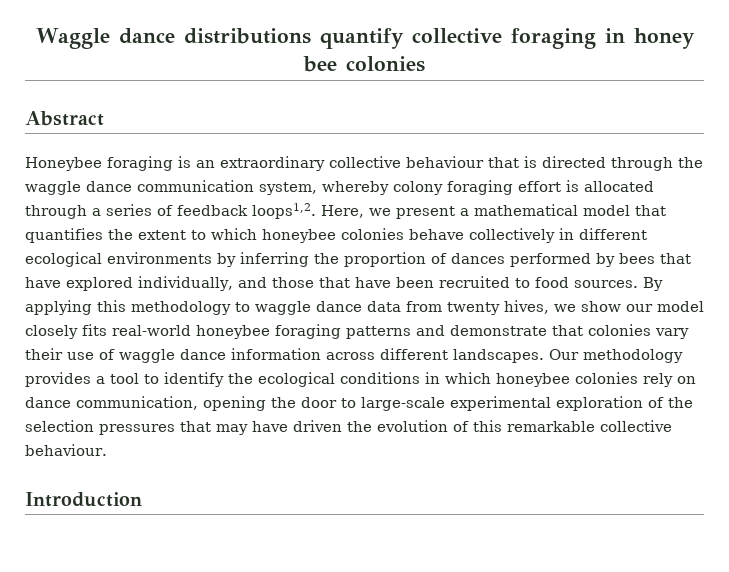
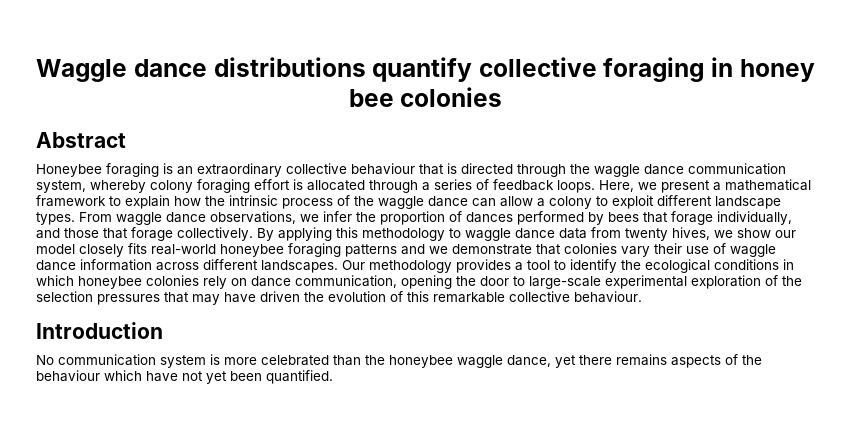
[252,203,316,219] loops1,2. -> [557,180,595,193] loops.
[583,205,666,216] [25,228,647,243] [25,252,309,267] model that quantifies the extent to which honeybee colonies behave collectively in different ecological environments by inferring -> [36,195,781,209] [36,211,352,225] framework to explain how the intrinsic process of the waggle dance can allow a colony to exploit different landscape types. From waggle dance observations, we infer
[25,277,133,291] have explored -> [671,211,713,225] forage
[354,276,638,288] have been recruited to food sources. -> [131,227,253,241] forage collectively.
(445, 330) none -> [429,246,448,254] we
(142, 499) none -> [36,354,762,368] [36,370,333,384] // No communication system is more celebrated than the honeybee waggle dance, yet there remains aspects of the behaviour which have not yet been quantified.

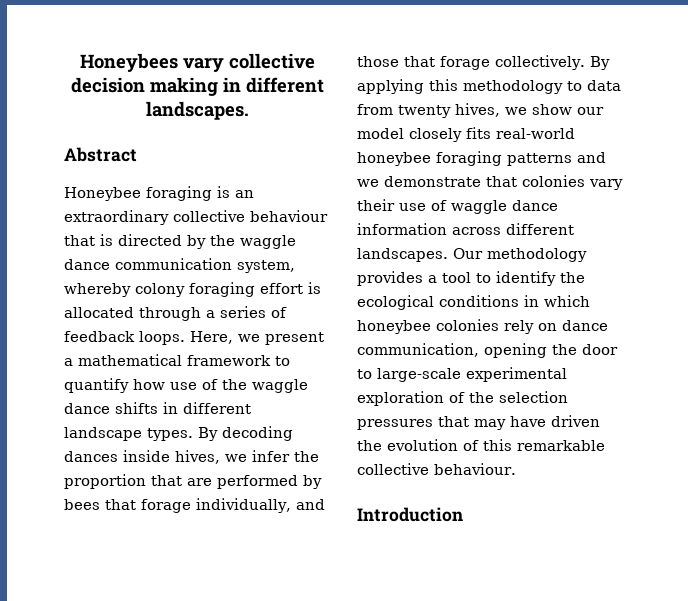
[36,57,815,82] [348,87,503,107] Waggle dance distributions quantify collective foraging in honey bee colonies -> [80,53,315,72] [71,77,324,96] [146,101,249,120] Honeybees vary collective decision making in different landscapes.
[517,164,566,177] through -> [187,235,206,249] by
[125,195,781,209] [36,211,296,225] explain how the intrinsic process of the waggle dance can allow a colony to exploit different landscape types. From waggle dance observations, -> [64,378,308,393] [64,402,251,414] [64,426,293,441] [64,450,220,464] quantify how use of the waggle dance shifts in different landscape types. By decoding dances inside hives,
[449,211,513,223] of dances -> [151,475,212,486] that are
[465,228,555,241] waggle dance -> (582, 86) none
[36,354,762,368] [36,370,333,384] // No communication system is more celebrated than the honeybee waggle dance, yet there remains aspects of the behaviour which have not yet been quantified. -> (463, 514) none

